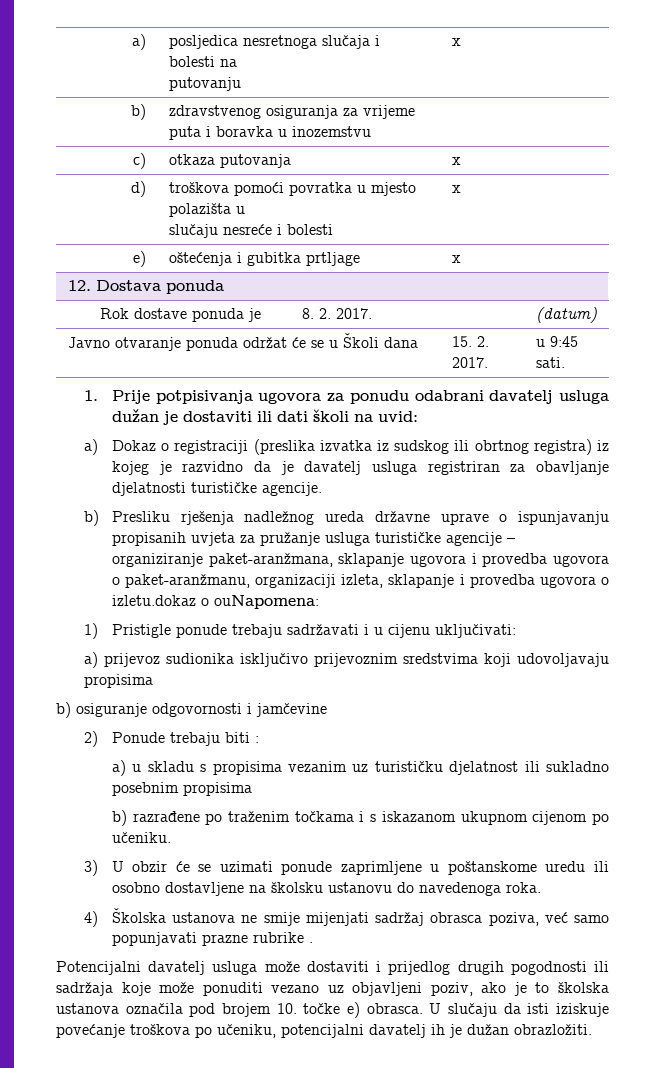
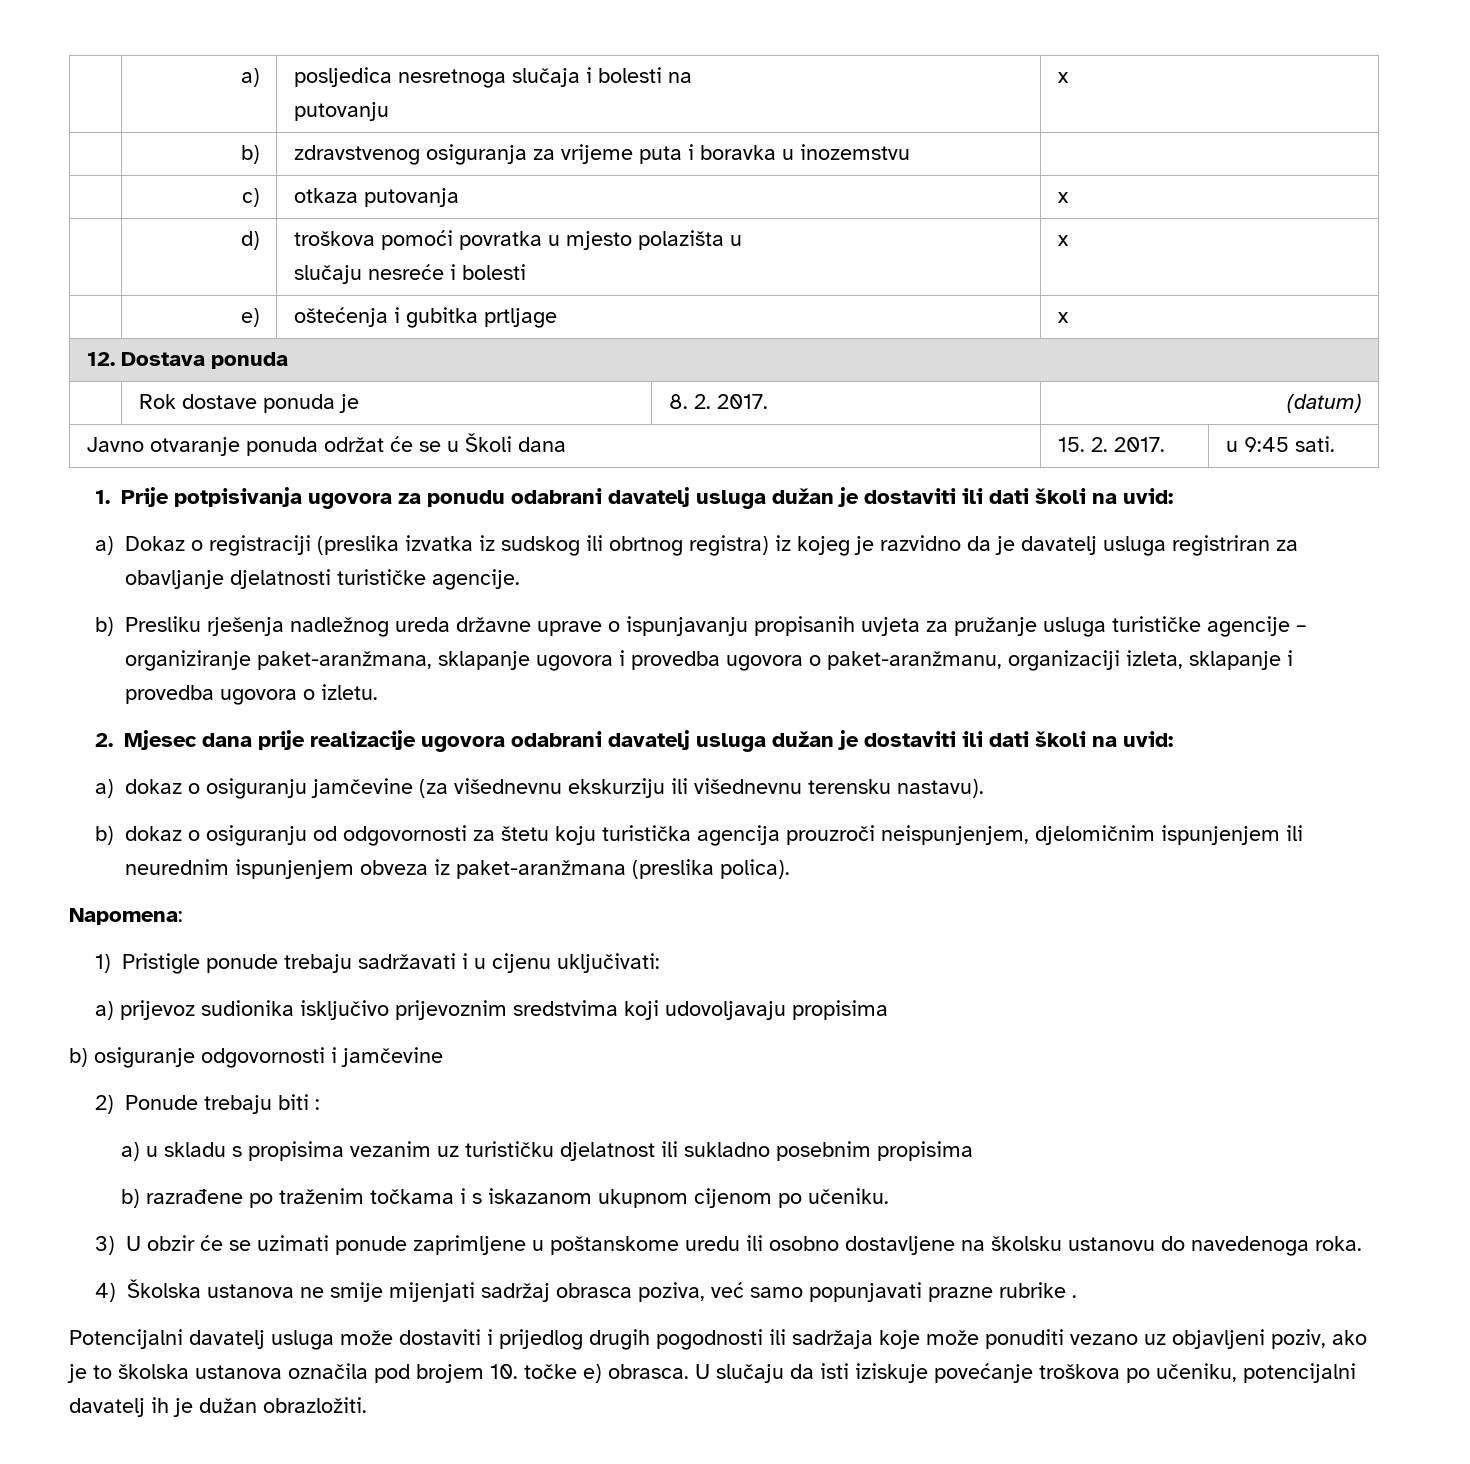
[111,595,319,609] izletu.dokaz o ouNapomena: -> [320,684,378,700] [94,730,1173,752] [94,778,984,799] [94,825,1303,846] [124,859,790,879] [69,908,183,925] izletu. // 2. Mjesec dana prije realizacije ugovora odabrani davatelj usluga dužan je dostaviti ili dati školi na uvid: // a) dokaz o osiguranju jamčevine (za višednevnu ekskurziju ili višednevnu terensku nastavu). // b) dokaz o osiguranju od odgovornosti za štetu koju turistička agencija prouzroči neispunjenjem, djelomičnim ispunjenjem ili neurednim ispunjenjem obveza iz paket-aranžmana (preslika polica). // Napomena:

